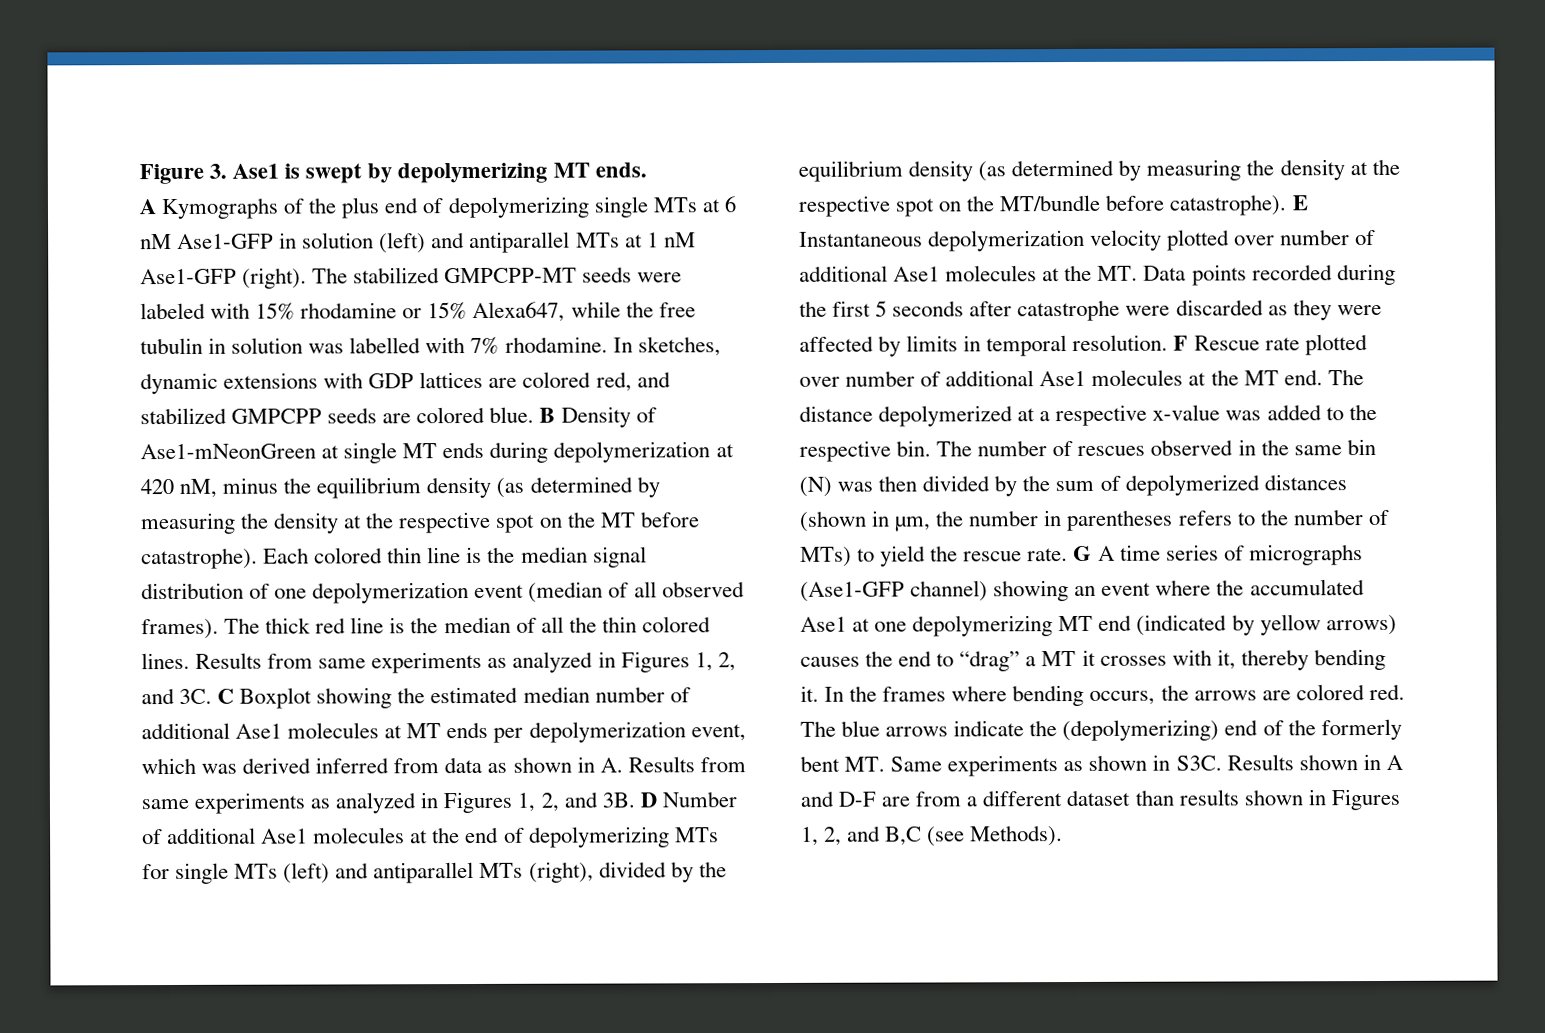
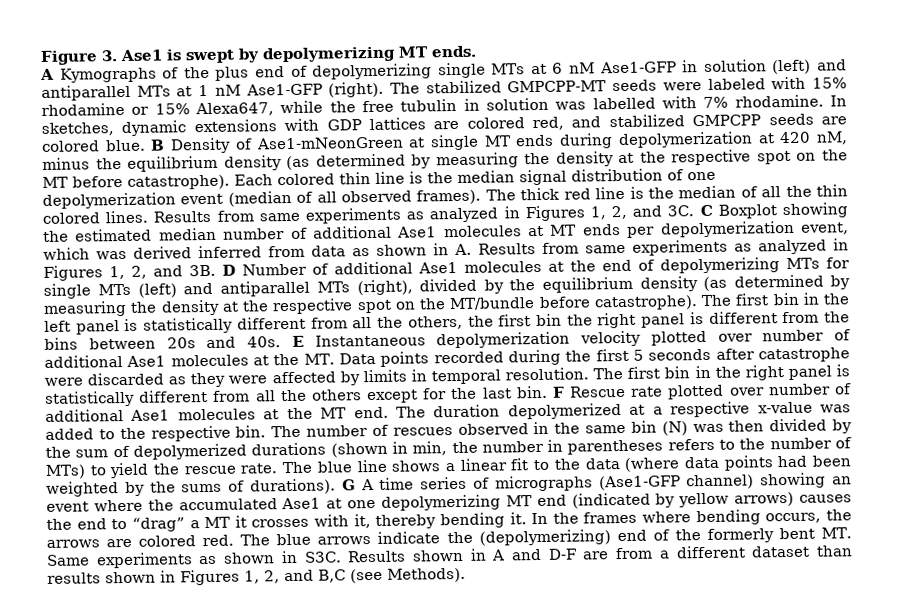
(1288, 205) none -> [701,292,850,307] [44,311,850,335] [44,336,281,350] The first bin in the left panel is statistically different from all the others, the first bin the right panel is different from the bins between 20s and 40s.
(1169, 343) none -> [593,364,850,381] [45,385,548,407] The first bin in the right panel is statistically different from all the others except for the last bin.
[799,405,873,422] distance -> [433,404,501,418] duration
[1263,474,1347,491] distances -> [251,442,327,456] durations
[895,516,932,532] µm, -> [412,441,448,456] min,
(1069, 555) none -> [282,455,851,474] [46,478,336,497] The blue line shows a linear fit to the data (where data points had been weighted by the sums of durations).

